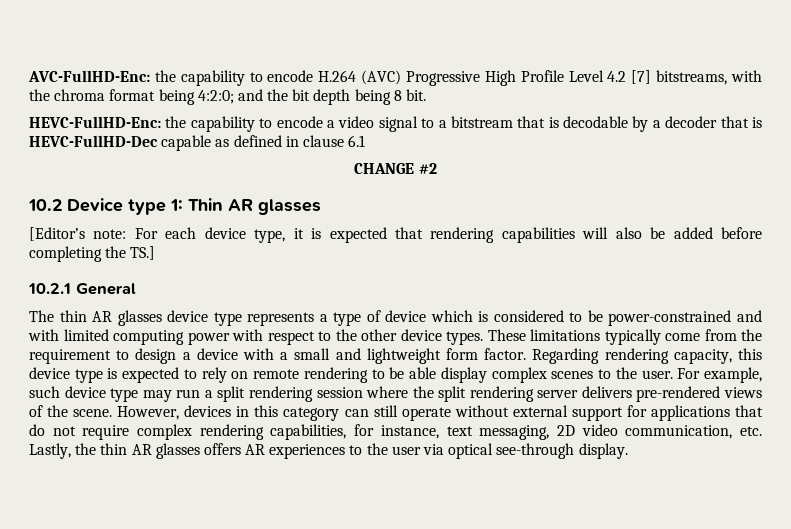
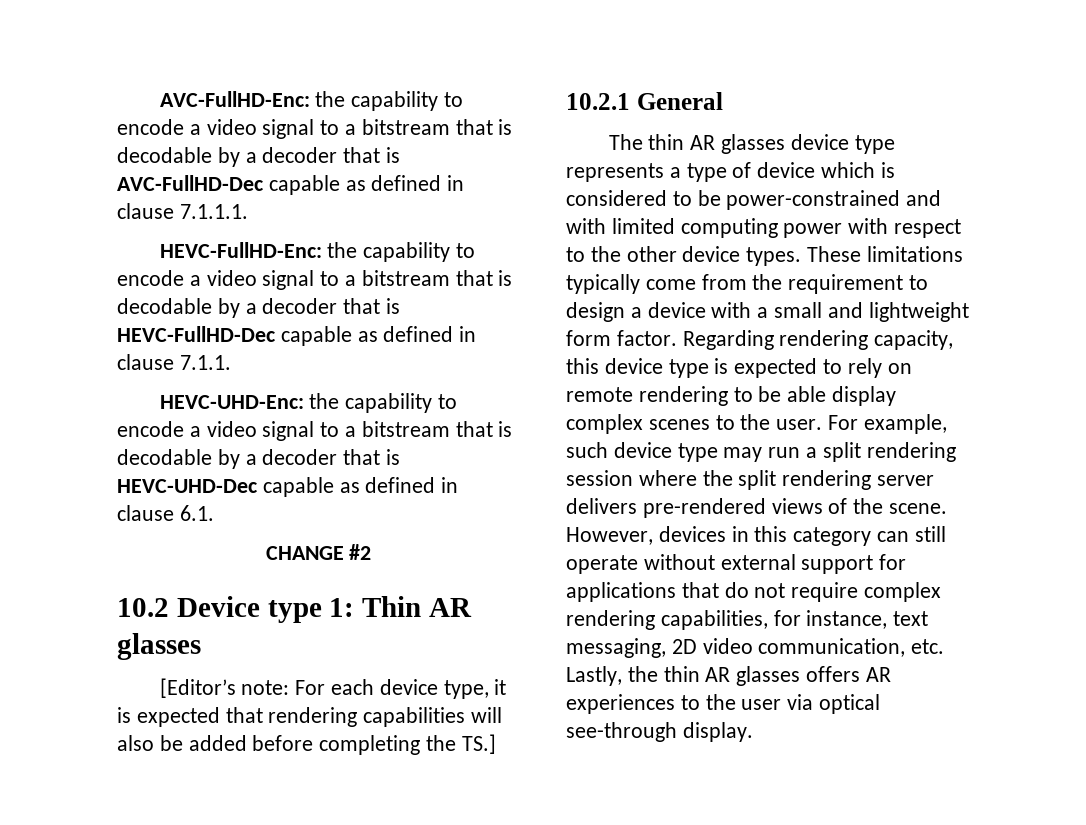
[318,70,762,86] [29,89,427,105] H.264 (AVC) Progressive High Profile Level 4.2 [7] bitstreams, with the chroma format being 4:2:0; and the bit depth being 8 bit. -> [189,119,513,139] [117,147,401,167] [117,175,465,195] [117,203,248,219] a video signal to a bitstream that is decodable by a decoder that is AVC-FullHD-Dec capable as defined in clause 7.1.1.1.
[348,135,366,147] 6.1 -> [179,355,231,370] [159,393,457,413] [117,421,513,441] [117,449,401,469] [117,477,459,497] [117,505,214,521] 7.1.1. // HEVC-UHD-Enc: the capability to encode a video signal to a bitstream that is decodable by a decoder that is HEVC-UHD-Dec capable as defined in clause 6.1.

